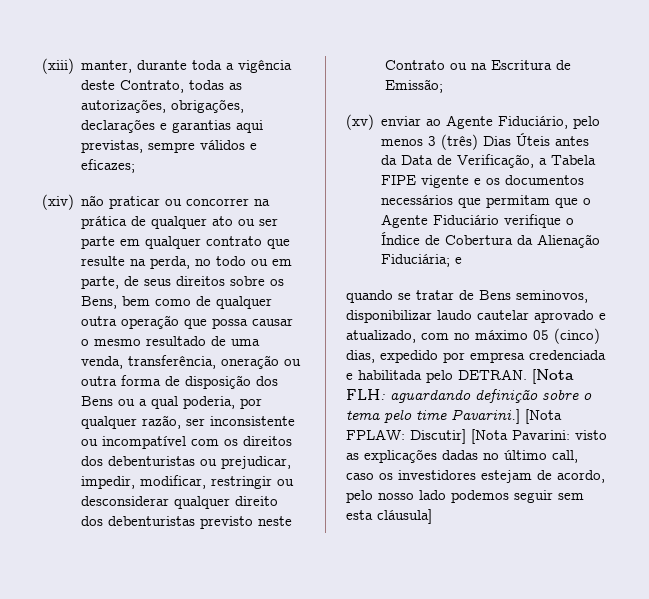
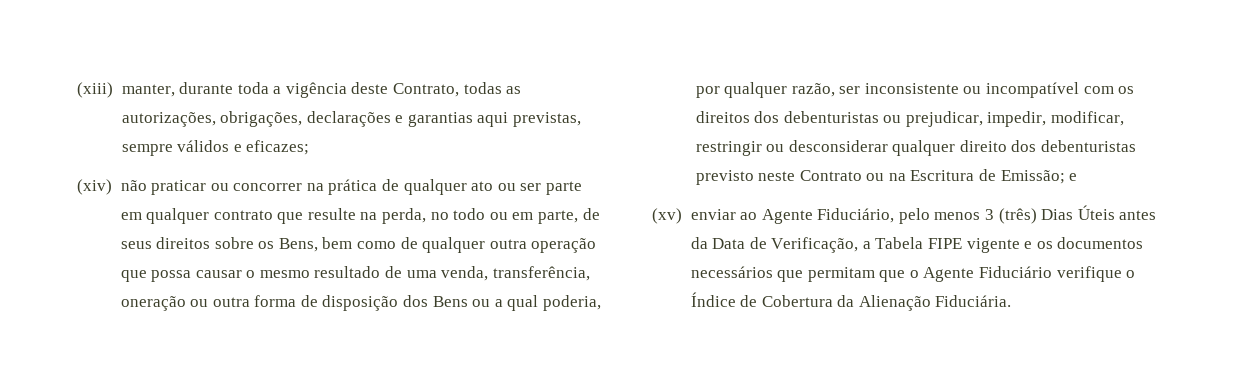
(444, 86) none -> [1069,173,1078,181] e
[381,254,463,267] [346,290,588,303] [346,310,606,323] [346,328,600,344] [346,350,606,363] [346,369,574,384] [346,389,592,403] [346,409,562,424] [346,429,607,444] [346,449,578,463] [346,470,605,483] [346,490,584,503] [346,509,432,524] Fiduciária; e // quando se tratar de Bens seminovos, disponibilizar laudo cautelar aprovado e atualizado, com no máximo 05 (cinco) dias, expedido por empresa credenciada e habilitada pelo DETRAN. [Nota FLH: aguardando definição sobre o tema pelo time Pavarini.] [Nota FPLAW: Discutir] [Nota Pavarini: visto as explicações dadas no último call, caso os investidores estejam de acordo, pelo nosso lado podemos seguir sem esta cláusula] -> [935,295,1012,307] Fiduciária.

